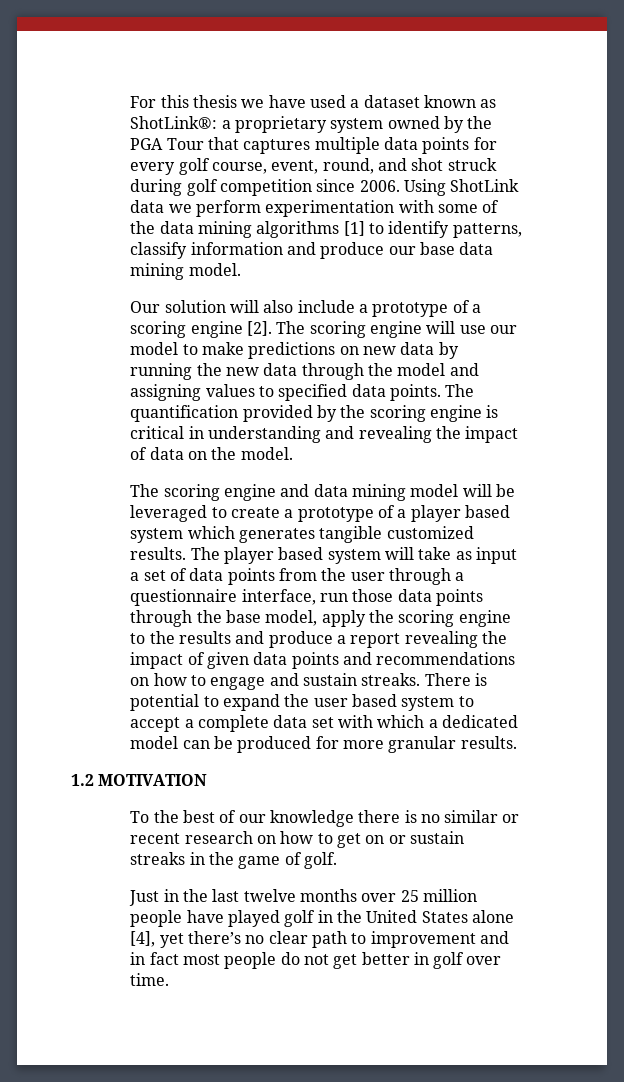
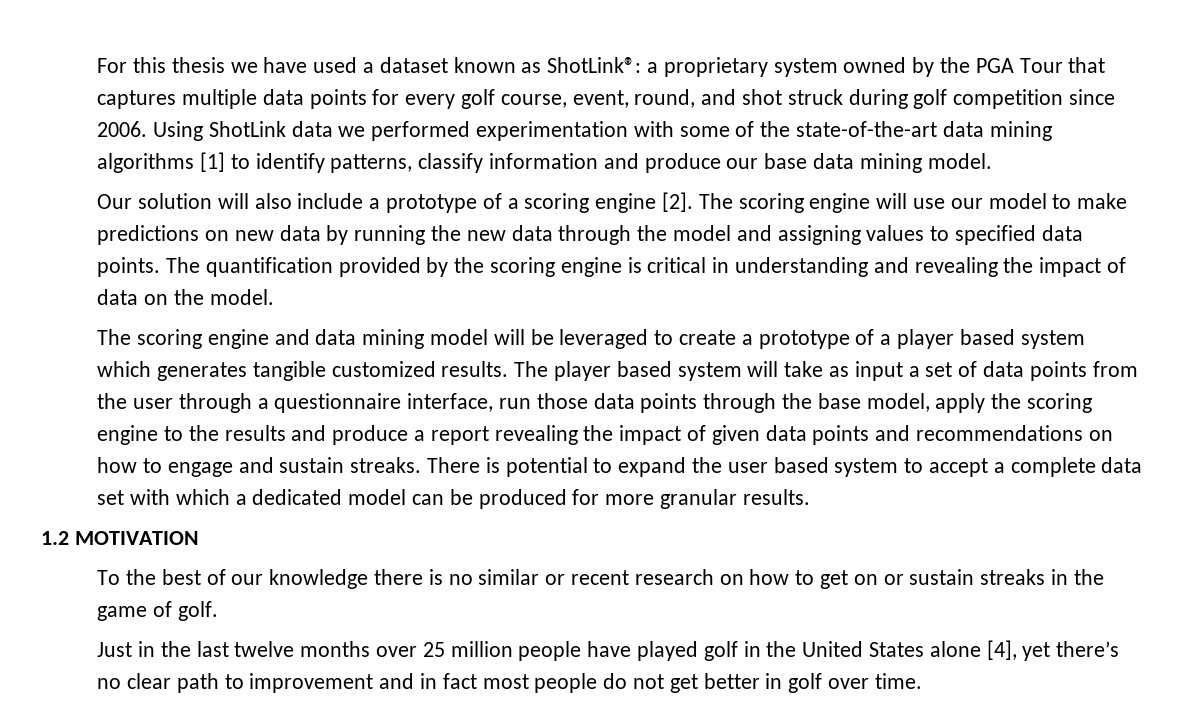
[195,200,261,217] perform -> [371,121,471,141] performed
(156, 227) none -> [796,121,938,137] state-of-the-art

